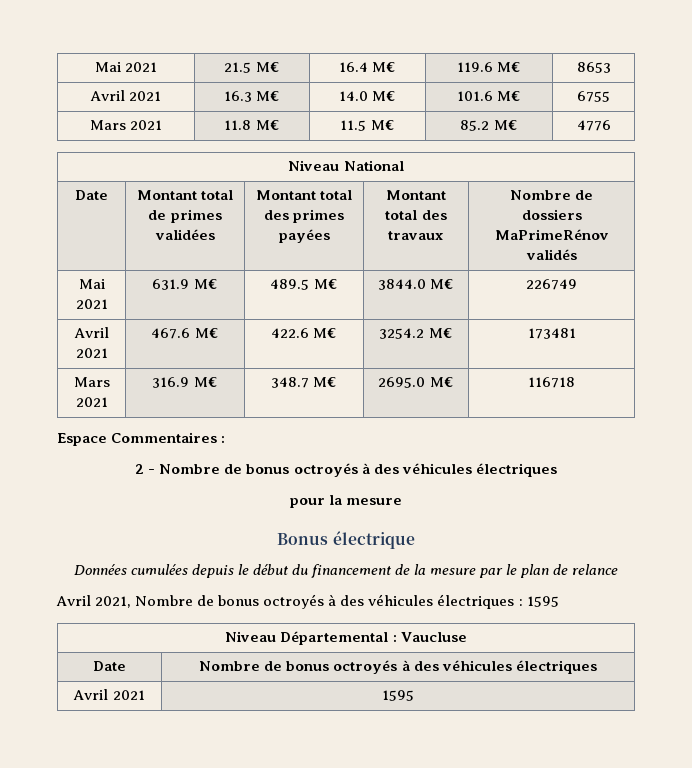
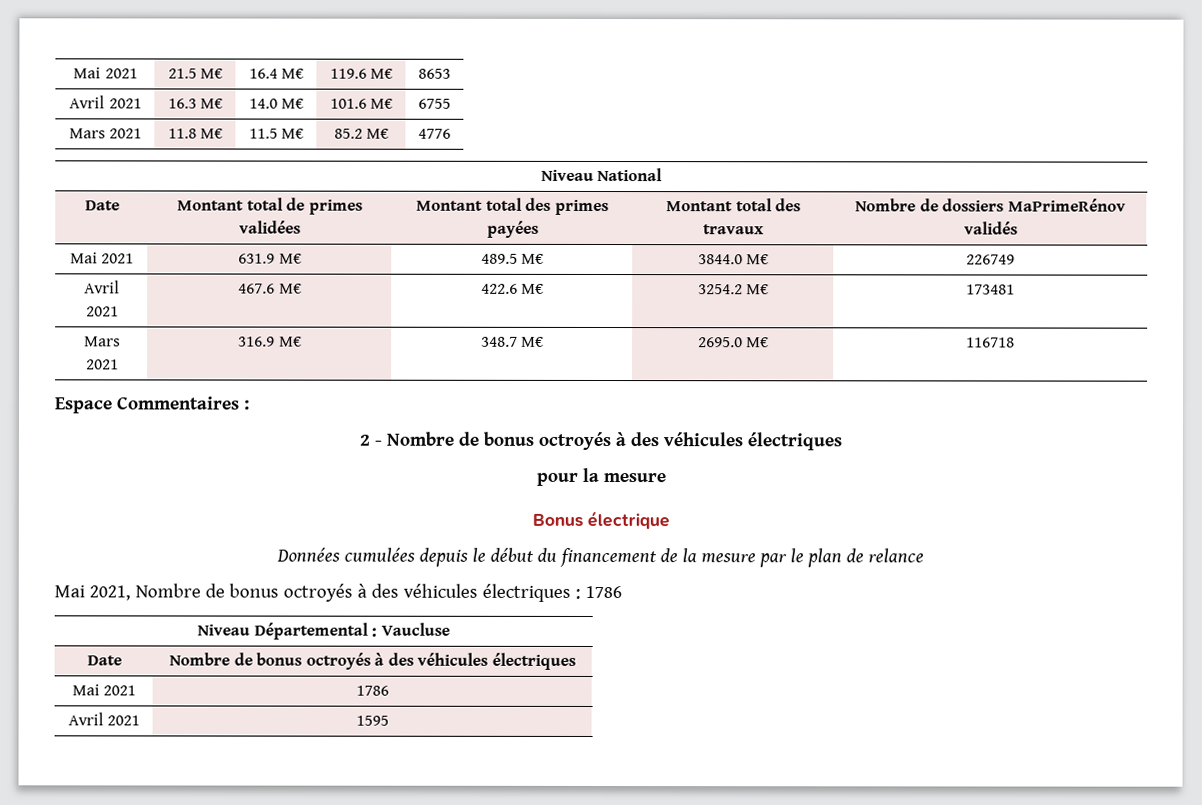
[56,595,91,606] Avril -> [54,585,85,598] Mai
[526,596,559,607] 1595 -> [584,585,622,599] 1786
(597, 667) none -> [71,684,137,696] [356,685,389,696] // Mai 2021 | 1786

